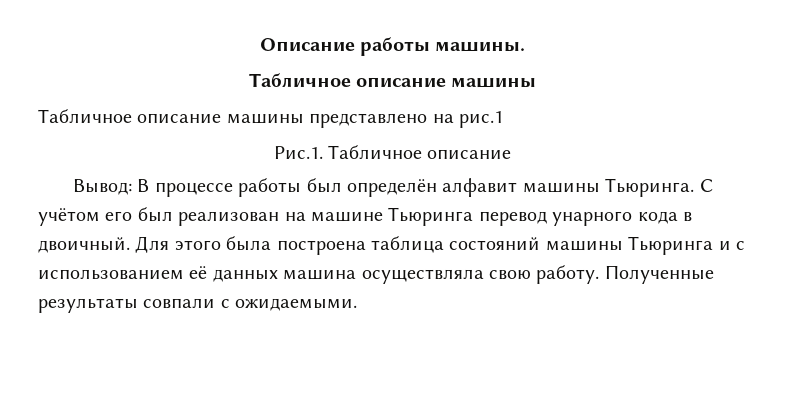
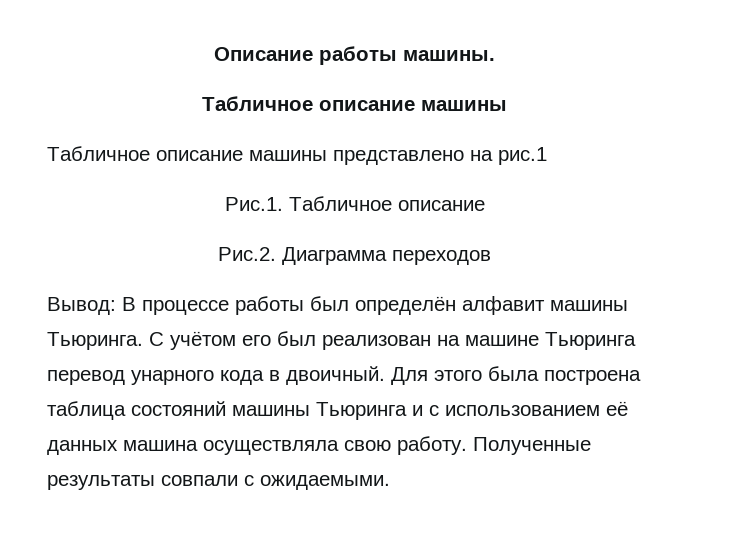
(512, 154) none -> [218,247,491,265] // Рис.2. Диаграмма переходов

